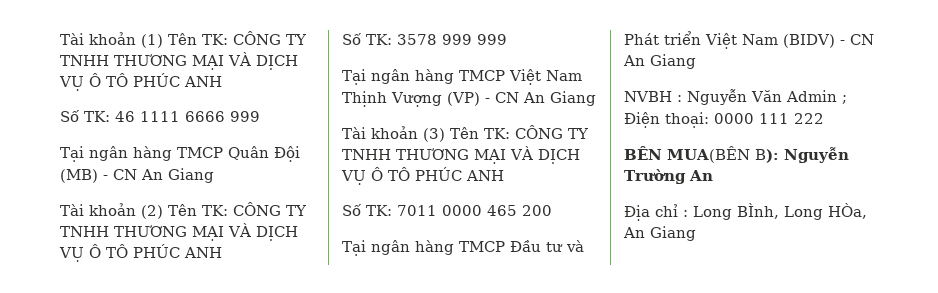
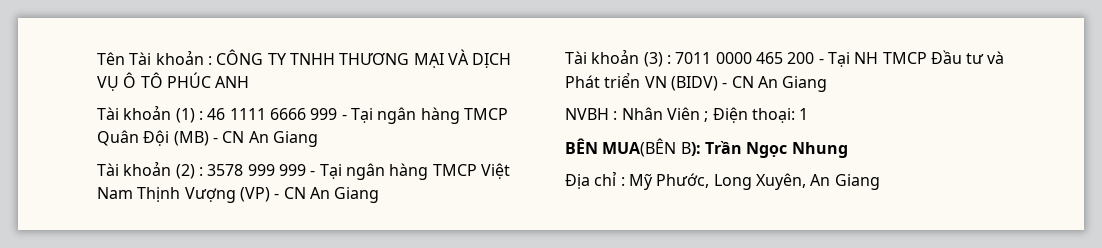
[60,32,228,48] Tài khoản (1) Tên TK: -> [97,50,212,65] Tên Tài khoản :
[60,110,110,122] Số TK: -> [97,105,203,123] Tài khoản (1) :
(260, 116) // -> [341,114,347,120] -
[168,202,307,216] [60,223,298,241] [59,244,222,262] [342,33,392,45] Tên TK: CÔNG TY TNHH THƯƠNG MẠI VÀ DỊCH VỤ Ô TÔ PHÚC ANH // Số TK: -> [198,167,203,176] :
(507, 39) // -> [310,170,316,176] -
[450,125,589,139] [342,146,580,164] [341,167,504,185] [342,204,392,216] Tên TK: CÔNG TY TNHH THƯƠNG MẠI VÀ DỊCH VỤ Ô TÔ PHÚC ANH // Số TK: -> [666,55,671,64] :
[342,240,454,256] // Tại ngân hàng -> [818,52,879,67] - Tại NH
[705,33,778,49] Việt Nam -> [644,76,667,88] VN
[687,89,847,105] [624,112,824,128] Nguyễn Văn Admin ; Điện thoại: 0000 111 222 -> [621,107,809,123] Nhân Viên ; Điện thoại: 1
[784,147,849,163] [624,169,713,184] Nguyễn Trường An -> [704,141,848,158] Trần Ngọc Nhung
[693,203,867,220] Long BÌnh, Long HÒa, -> [628,173,806,190] Mỹ Phước, Long Xuyên,

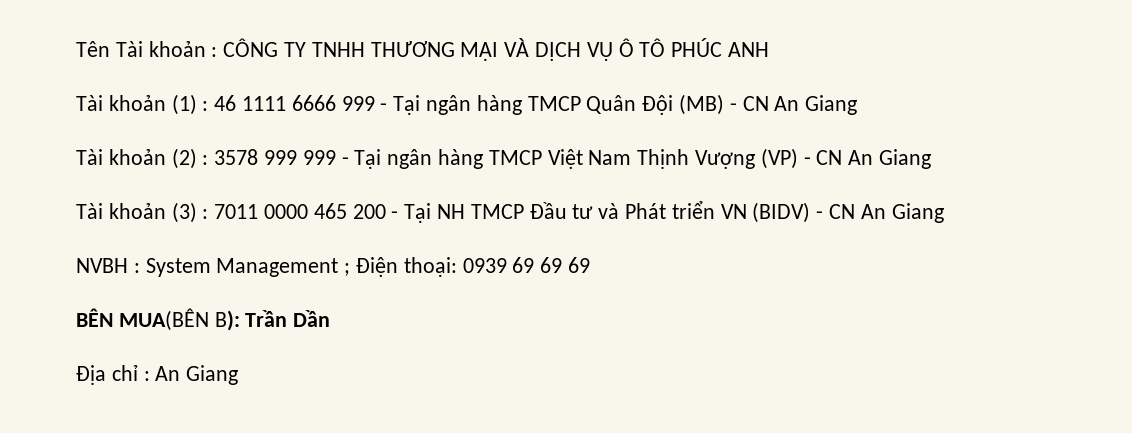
[621,107,700,120] Nhân Viên -> [145,258,339,277] System Management
[799,108,809,120] 1 -> [462,257,591,273] 0939 69 69 69
[746,142,848,158] Ngọc Nhung -> [293,310,331,327] Dần
[628,173,806,190] Mỹ Phước, Long Xuyên, -> (150, 376) none

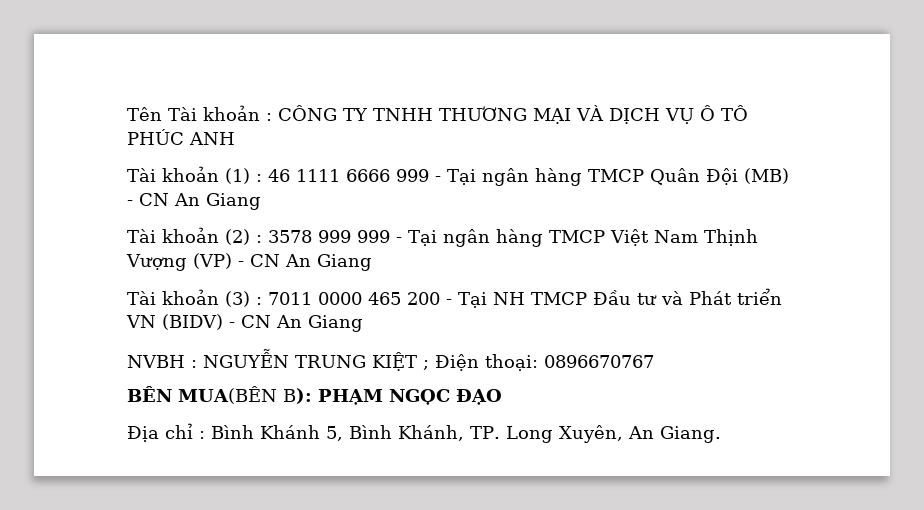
[145,257,591,277] System Management ; Điện thoại: 0939 69 69 69 -> [203,349,654,371] NGUYỄN TRUNG KIỆT ; Điện thoại: 0896670767
[245,310,331,327] Trần Dần -> [318,389,502,405] PHẠM NGỌC ĐẠO
[155,365,239,385] An Giang -> [211,425,721,443] Bình Khánh 5, Bình Khánh, TP. Long Xuyên, An Giang.

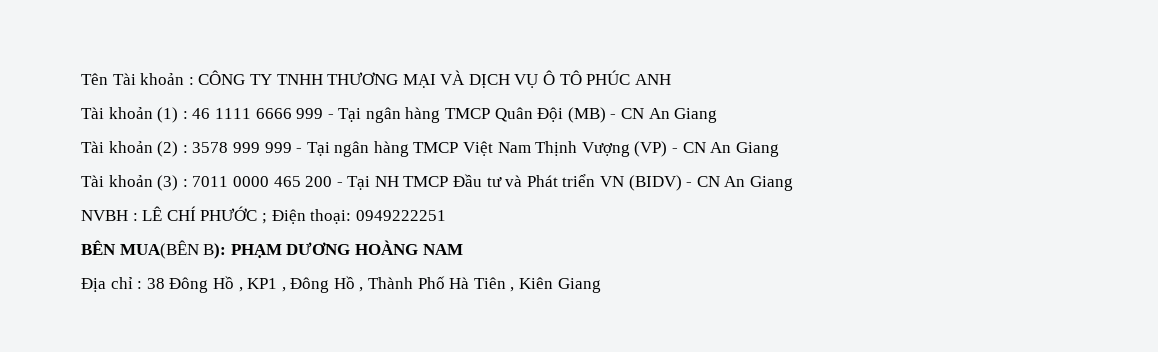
[203,349,417,371] NGUYỄN TRUNG KIỆT -> [142,206,258,221] LÊ CHÍ PHƯỚC
[544,355,654,368] 0896670767 -> [355,210,446,221] 0949222251
[389,389,502,405] NGỌC ĐẠO -> [286,240,463,255] DƯƠNG HOÀNG NAM
[211,425,721,443] Bình Khánh 5, Bình Khánh, TP. Long Xuyên, An Giang. -> [146,276,601,293] 38 Đông Hồ , KP1 , Đông Hồ , Thành Phố Hà Tiên , Kiên Giang

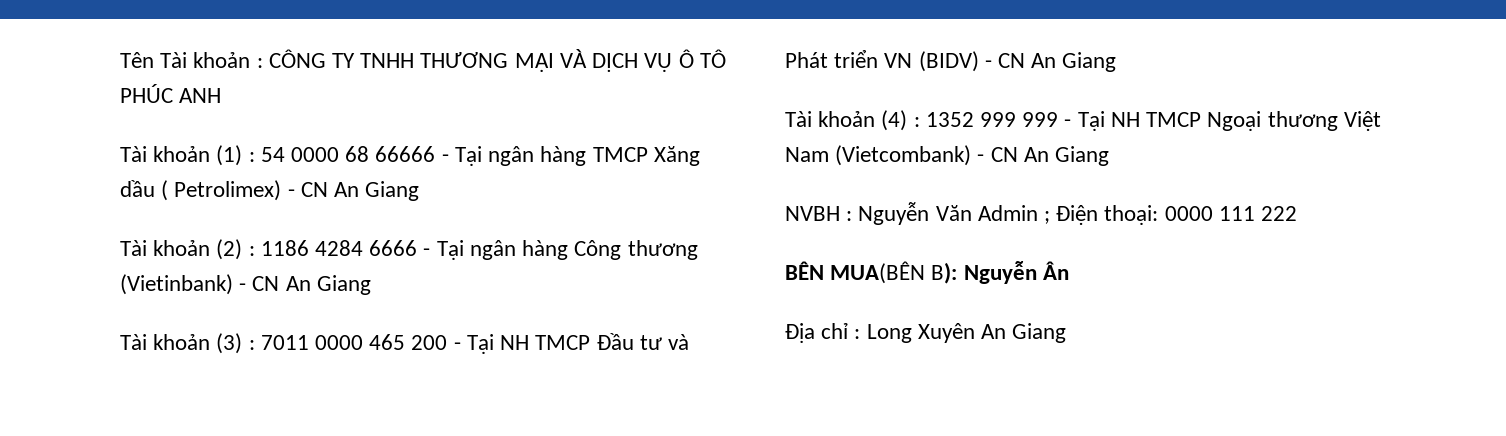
[192,107,606,123] 46 1111 6666 999 - Tại ngân hàng TMCP Quân Đội (MB) -> [260,146,700,166] [120,180,282,201] 54 0000 68 66666 - Tại ngân hàng TMCP Xăng dầu ( Petrolimex)
[192,141,668,157] 3578 999 999 - Tại ngân hàng TMCP Việt Nam Thịnh Vượng (VP) -> [260,240,698,260] [120,274,233,295] 1186 4284 6666 - Tại ngân hàng Công thương (Vietinbank)
[81,206,446,224] NVBH : LÊ CHÍ PHƯỚC ; Điện thoại: 0949222251 -> [785,110,1381,131] [785,145,1110,166] [785,202,1298,225] Tài khoản (4) : 1352 999 999 - Tại NH TMCP Ngoại thương Việt Nam (Vietcombank) - CN An Giang // NVBH : Nguyễn Văn Admin ; Điện thoại: 0000 111 222
[230,240,463,258] PHẠM DƯƠNG HOÀNG NAM -> [963,261,1069,284] Nguyễn Ân
[146,276,554,293] 38 Đông Hồ , KP1 , Đông Hồ , Thành Phố Hà Tiên , Kiên -> [866,323,1007,343] Long Xuyên An

